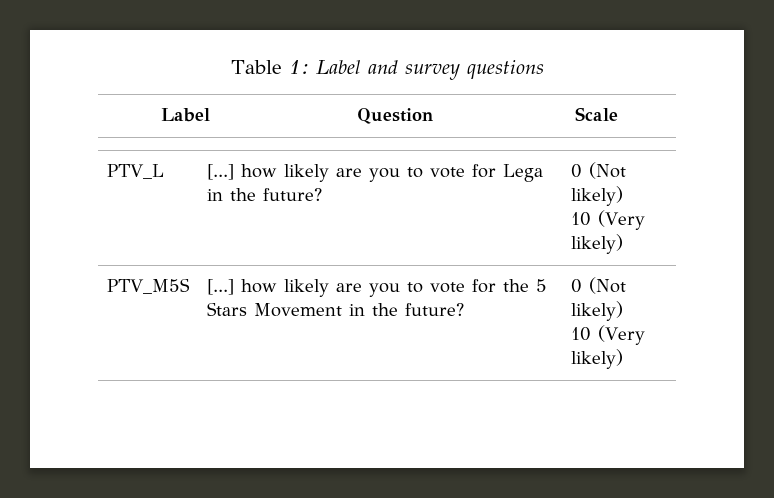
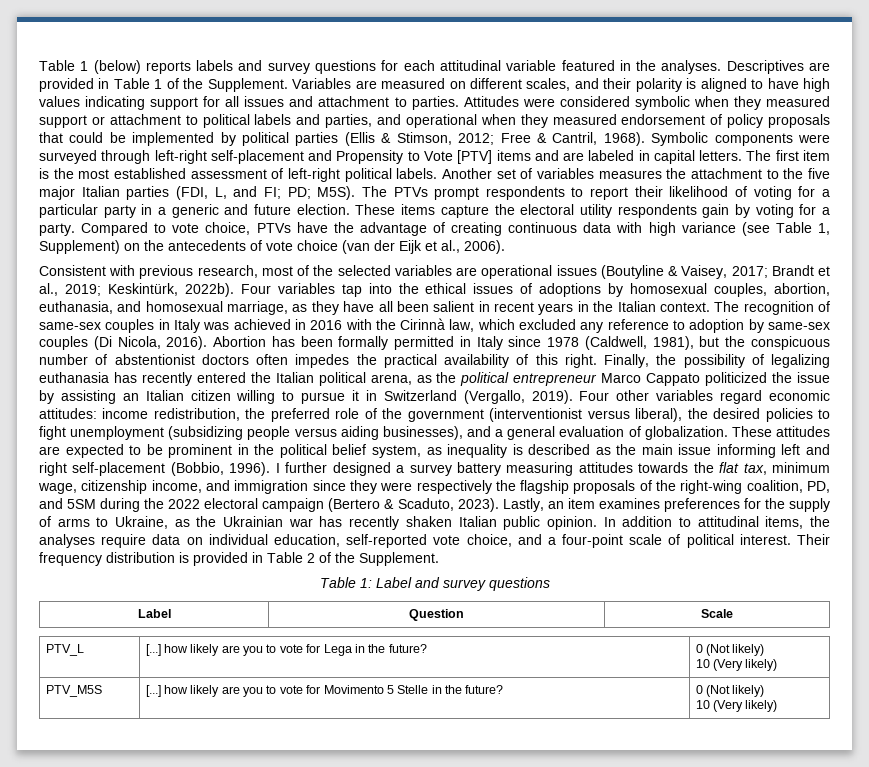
[230,60,282,74] Table -> [39,60,830,74] [39,78,831,92] [39,96,830,110] [39,114,830,128] [39,132,830,146] [39,150,831,164] [39,168,830,182] [39,186,830,200] [39,204,831,218] [39,222,830,236] [39,240,505,254] [39,265,831,279] [39,283,830,297] [39,301,830,315] [39,318,830,333] [39,336,830,350] [39,354,830,368] [39,372,830,386] [39,390,830,404] [39,408,830,422] [39,426,830,440] [39,444,830,458] [39,462,830,476] [38,480,830,494] [39,498,830,512] [39,516,831,530] [39,534,830,548] [39,552,439,566] [319,577,356,588] Table 1 (below) reports labels and survey questions for each attitudinal variable featured in the analyses. Descriptives are provided in Table 1 of the Supplement. Variables are measured on different scales, and their polarity is aligned to have high values indicating support for all issues and attachment to parties. Attitudes were considered symbolic when they measured support or attachment to political labels and parties, and operational when they measured endorsement of policy proposals that could be implemented by political parties (Ellis & Stimson, 2012; Free & Cantril, 1968). Symbolic components were surveyed through left-right self-placement and Propensity to Vote [PTV] items and are labeled in capital letters. The first item is the most established assessment of left-right political labels. Another set of variables measures the attachment to the five major Italian parties (FDI, L, and FI; PD; M5S). The PTVs prompt respondents to report their likelihood of voting for a particular party in a generic and future election. These items capture the electoral utility respondents gain by voting for a party. Compared to vote choice, PTVs have the advantage of creating continuous data with high variance (see Table 1, Supplement) on the antecedents of vote choice (van der Eijk et al., 2006). // Consistent with previous research, most of the selected variables are operational issues (Boutyline & Vaisey, 2017; Brandt et al., 2019; Keskintürk, 2022b). Four variables tap into the ethical issues of adoptions by homosexual couples, abortion, euthanasia, and homosexual marriage, as they have all been salient in recent years in the Italian context. The recognition of same-sex couples in Italy was achieved in 2016 with the Cirinnà law, which excluded any reference to adoption by same-sex couples (Di Nicola, 2016). Abortion has been formally permitted in Italy since 1978 (Caldwell, 1981), but the conspicuous number of abstentionist doctors often impedes the practical availability of this right. Finally, the possibility of legalizing euthanasia has recently entered the Italian political arena, as the political entrepreneur Marco Cappato politicized the issue by assisting an Italian citizen willing to pursue it in Switzerland (Vergallo, 2019). Four other variables regard economic attitudes: income redistribution, the preferred role of the government (interventionist versus liberal), the desired policies to fight unemployment (subsidizing people versus aiding businesses), and a general evaluation of globalization. These attitudes are expected to be prominent in the political belief system, as inequality is described as the main issue informing left and right self-placement (Bobbio, 1996). I further designed a survey battery measuring attitudes towards the flat tax, minimum wage, citizenship income, and immigration since they were respectively the flagship proposals of the right-wing coalition, PD, and 5SM during the 2022 electoral campaign (Bertero & Scaduto, 2023). Lastly, an item examines preferences for the supply of arms to Ukraine, as the Ukrainian war has recently shaken Italian public opinion. In addition to attitudinal items, the analyses require data on individual education, self-reported vote choice, and a four-point scale of political interest. Their frequency distribution is provided in Table 2 of the Supplement. // Table
[502,279,547,292] [206,302,342,317] the 5 Stars Movement -> [323,685,429,694] Movimento 5 Stelle

